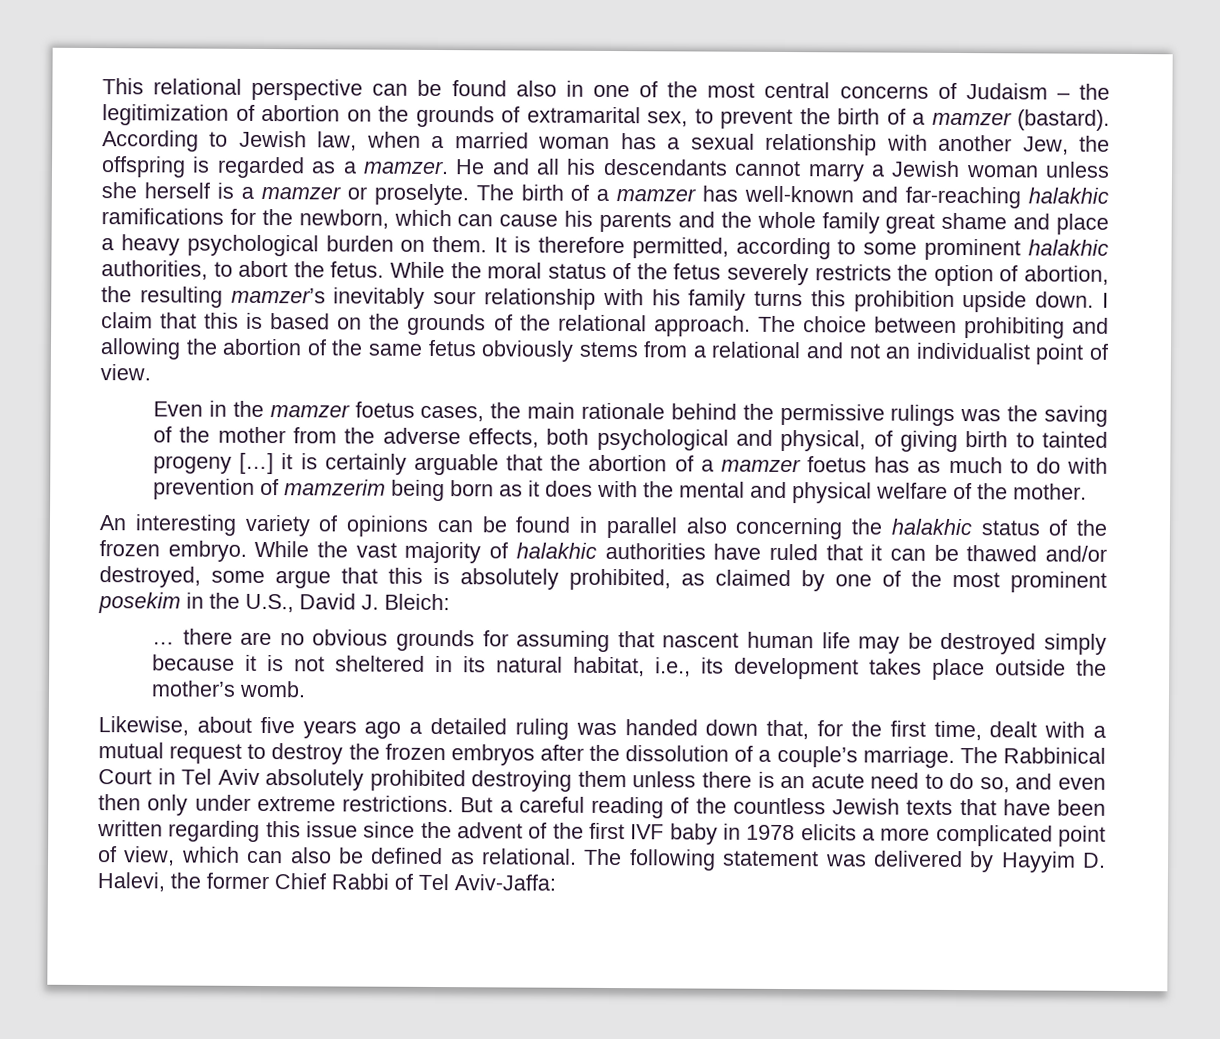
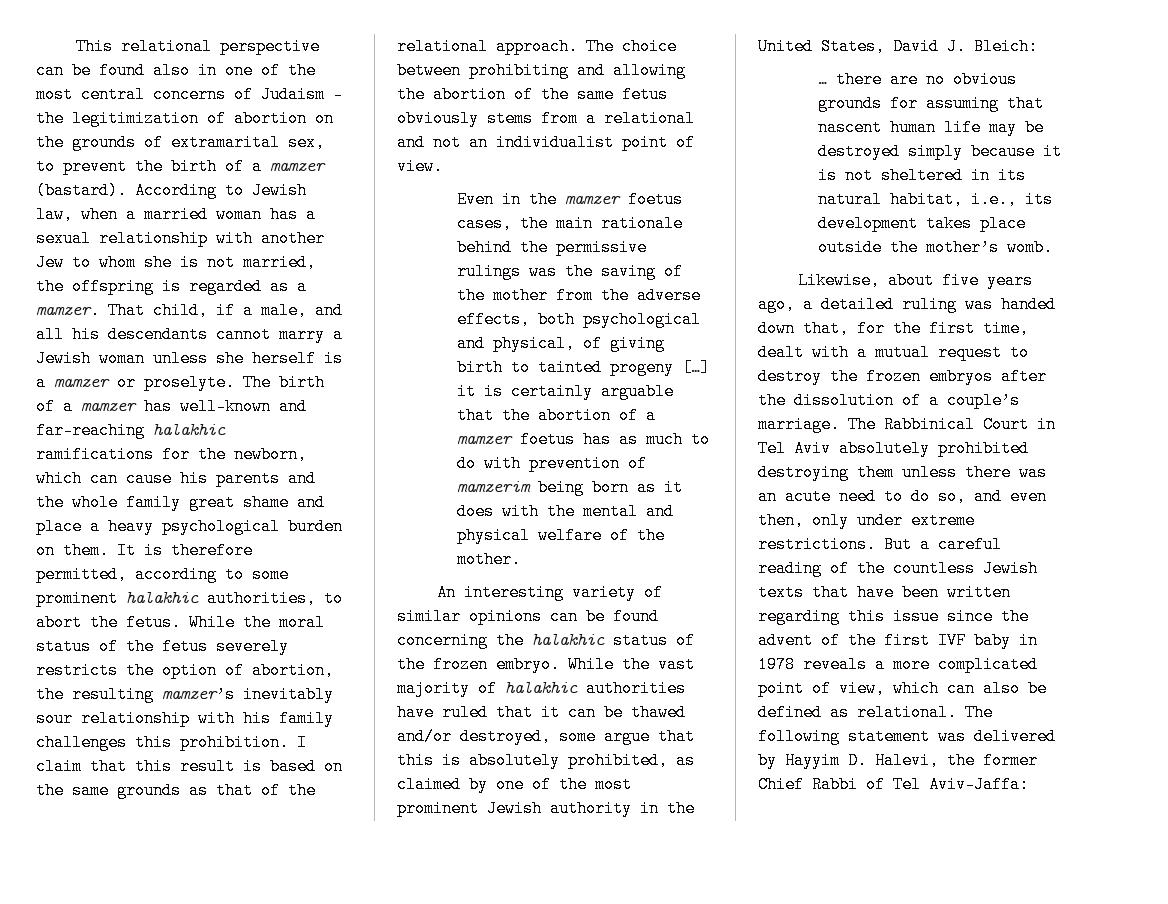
[1022,136,1069,155] Jew, -> [36,254,316,271] Jew to whom she is not married,
[455,159,486,175] He -> [108,302,307,319] That child, if a male,
[754,290,1095,313] turns this prohibition upside down. -> [36,734,289,751] challenges this prohibition.
(240, 320) none -> [180,758,235,775] result
[407,313,487,336] grounds -> [72,782,253,799] same grounds as that
(339, 523) none -> [397,608,461,625] similar
[579,516,728,539] in parallel also -> (659, 616) none
[98,592,294,614] posekim in the U.S., -> [487,800,695,817] [758,38,885,55] Jewish authority in the United States,
[364,721,402,739] ago -> [758,296,795,313] ago,
[757,771,775,788] is -> [1019,464,1047,481] was
[98,794,141,811] then -> [758,512,804,529] then,
[800,824,857,841] elicits -> [803,656,867,673] reveals

